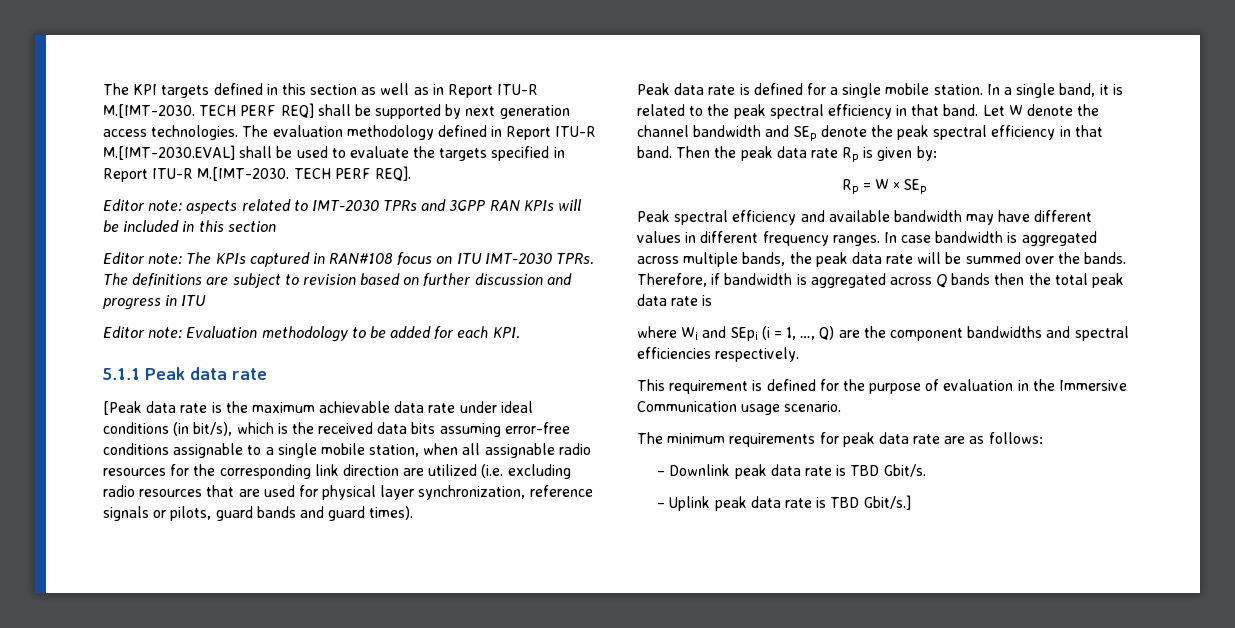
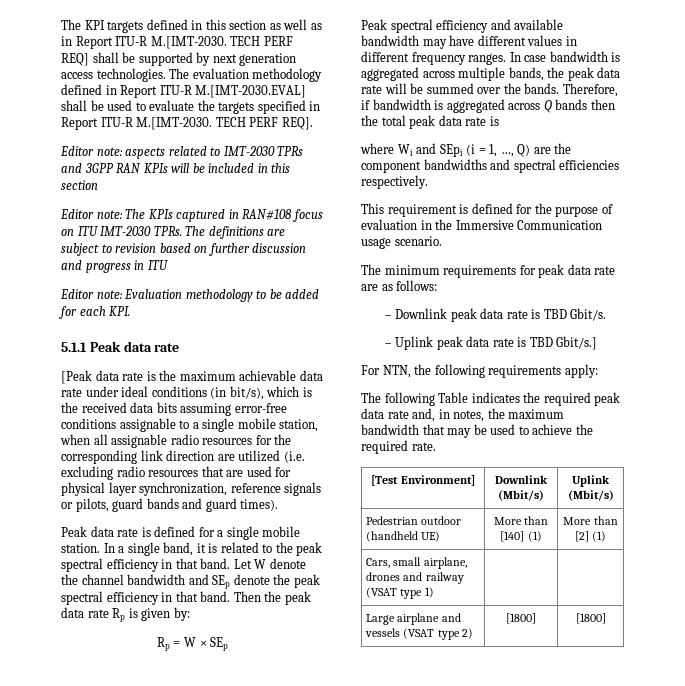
(911, 502) none -> [361,364,598,378] [361,392,621,406] [361,408,565,422] [361,424,593,438] [361,440,436,454] [371,475,475,486] [495,475,548,484] [498,490,544,501] [572,475,610,487] [567,490,614,501] [366,516,462,525] [366,531,441,542] [493,516,549,525] [500,531,542,542] [563,516,618,525] [574,531,607,542] [366,557,467,569] [366,572,464,584] [366,587,434,599] [366,613,461,625] [365,628,473,640] [506,613,536,624] [575,613,606,624] // For NTN, the following requirements apply: // The following Table indicates the required peak data rate and, in notes, the maximum bandwidth that may be used to achieve the required rate. // [Test Environment] | Downlink (Mbit/s) | Uplink (Mbit/s) // Pedestrian outdoor (handheld UE) | More than [140] (1) | More than [2] (1) // Cars, small airplane, drones and railway (VSAT type 1) | | // Large airplane and vessels (VSAT type 2) | [1800] | [1800]

